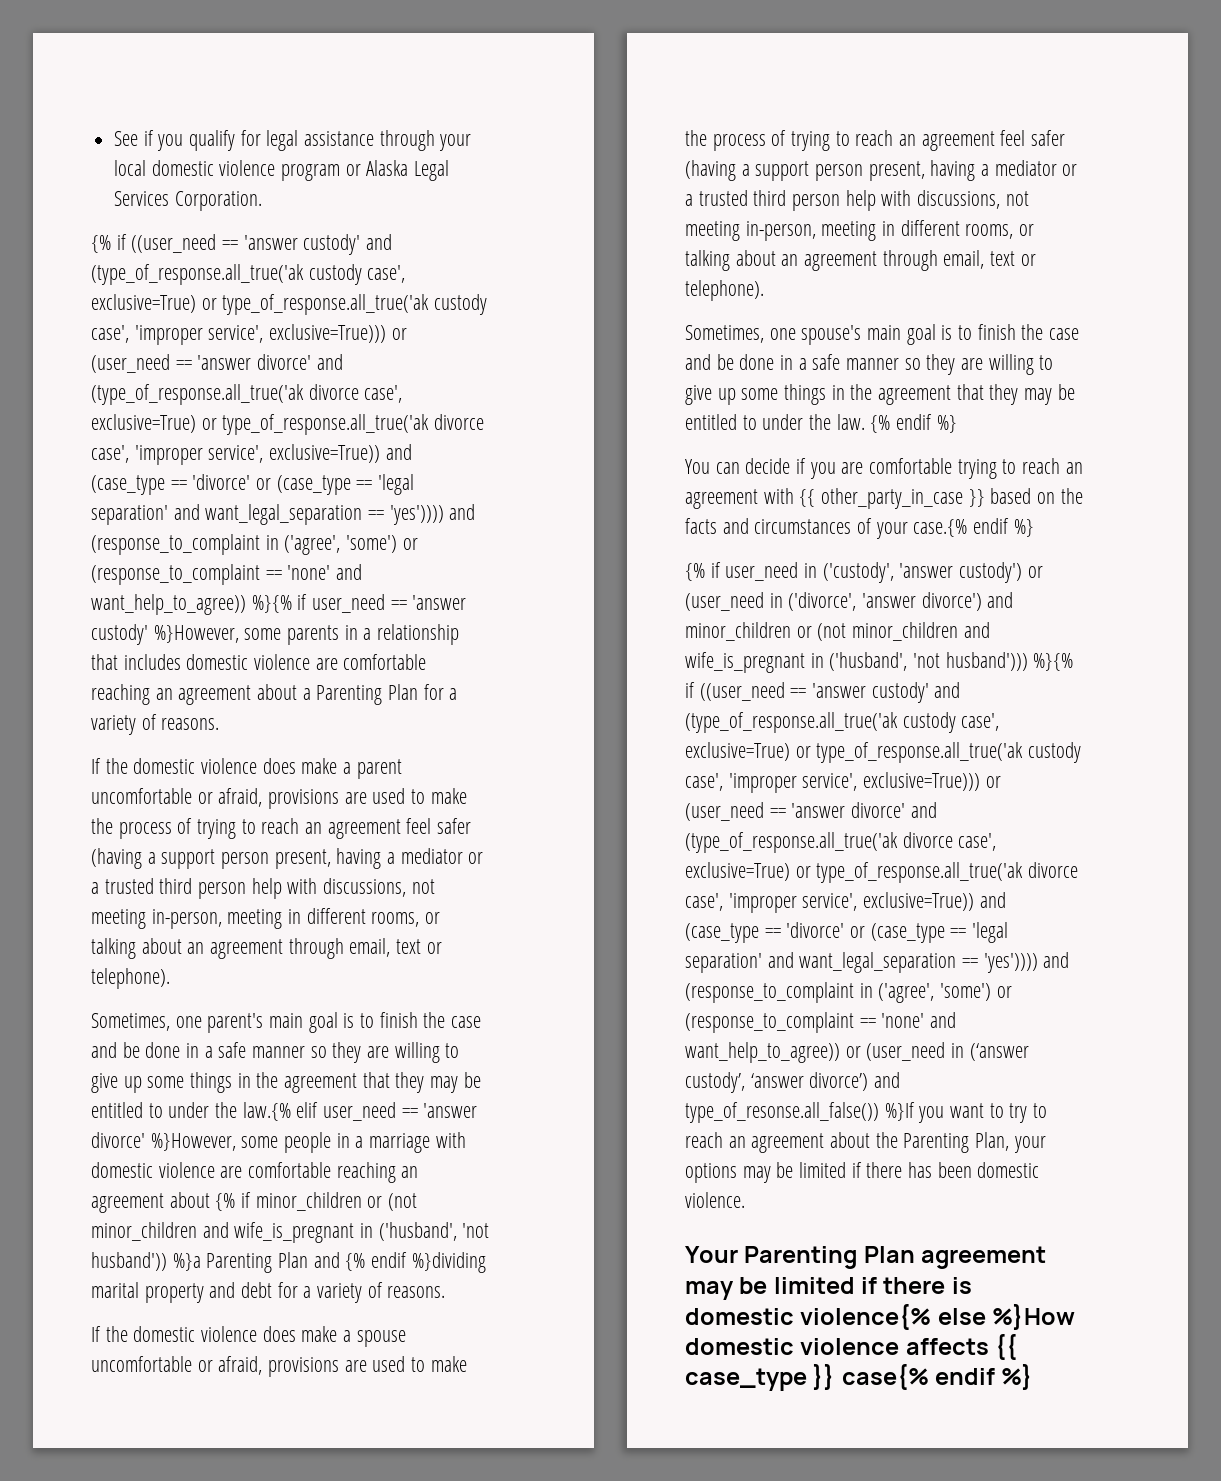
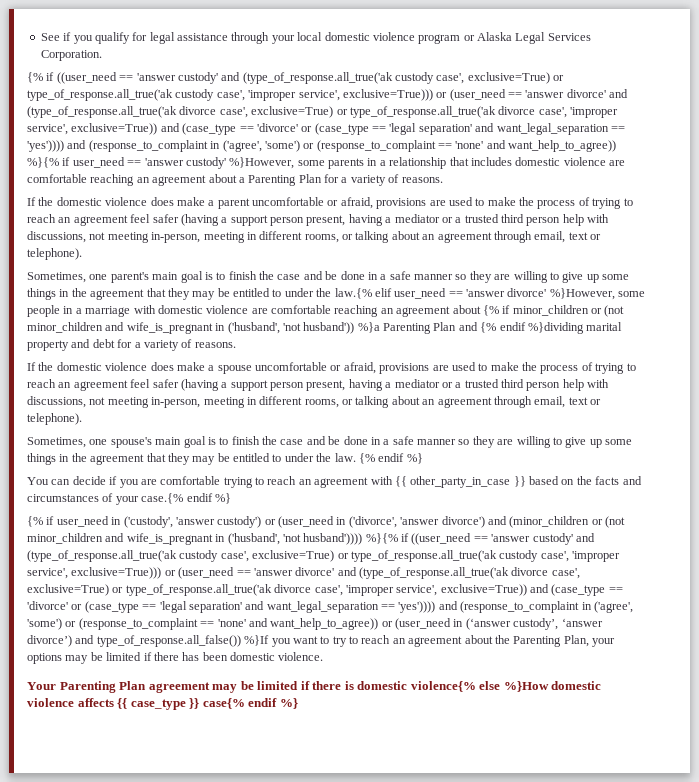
[685,622,990,641] [685,652,1028,673] minor_children or (not minor_children and wife_is_pregnant in ('husband', 'not husband'))) -> [509,516,625,528] [27,533,363,545] (minor_children or (not minor_children and wife_is_pregnant in ('husband', 'not husband'))))
[685,1102,879,1123] type_of_resonse.all_false()) -> [96,635,241,647] type_of_response.all_false())

